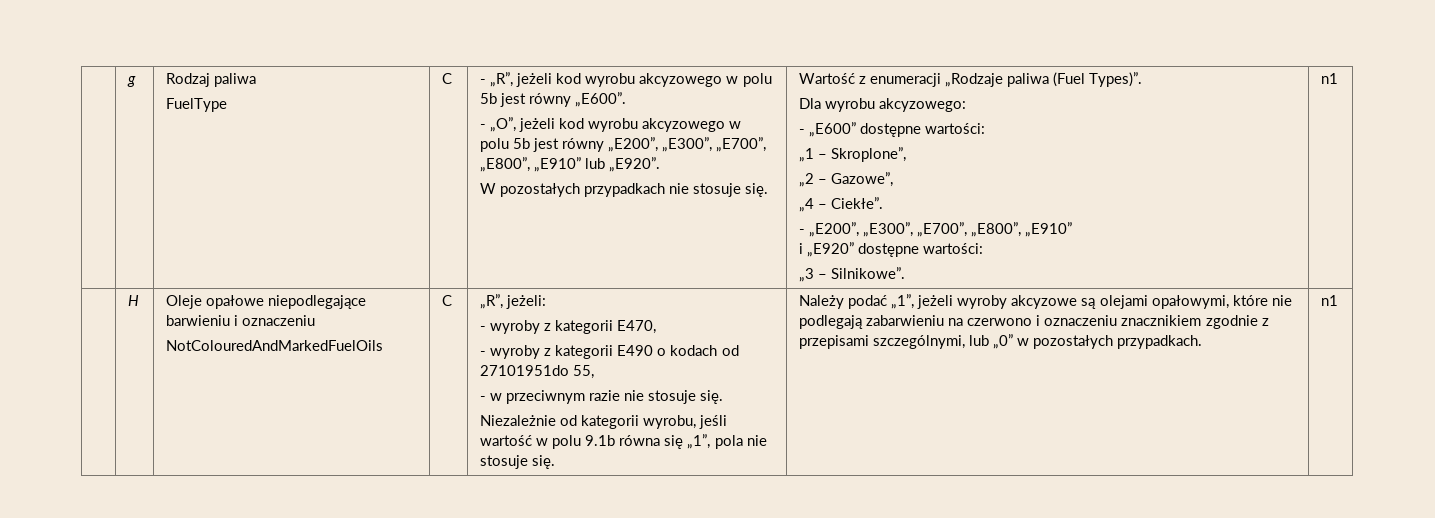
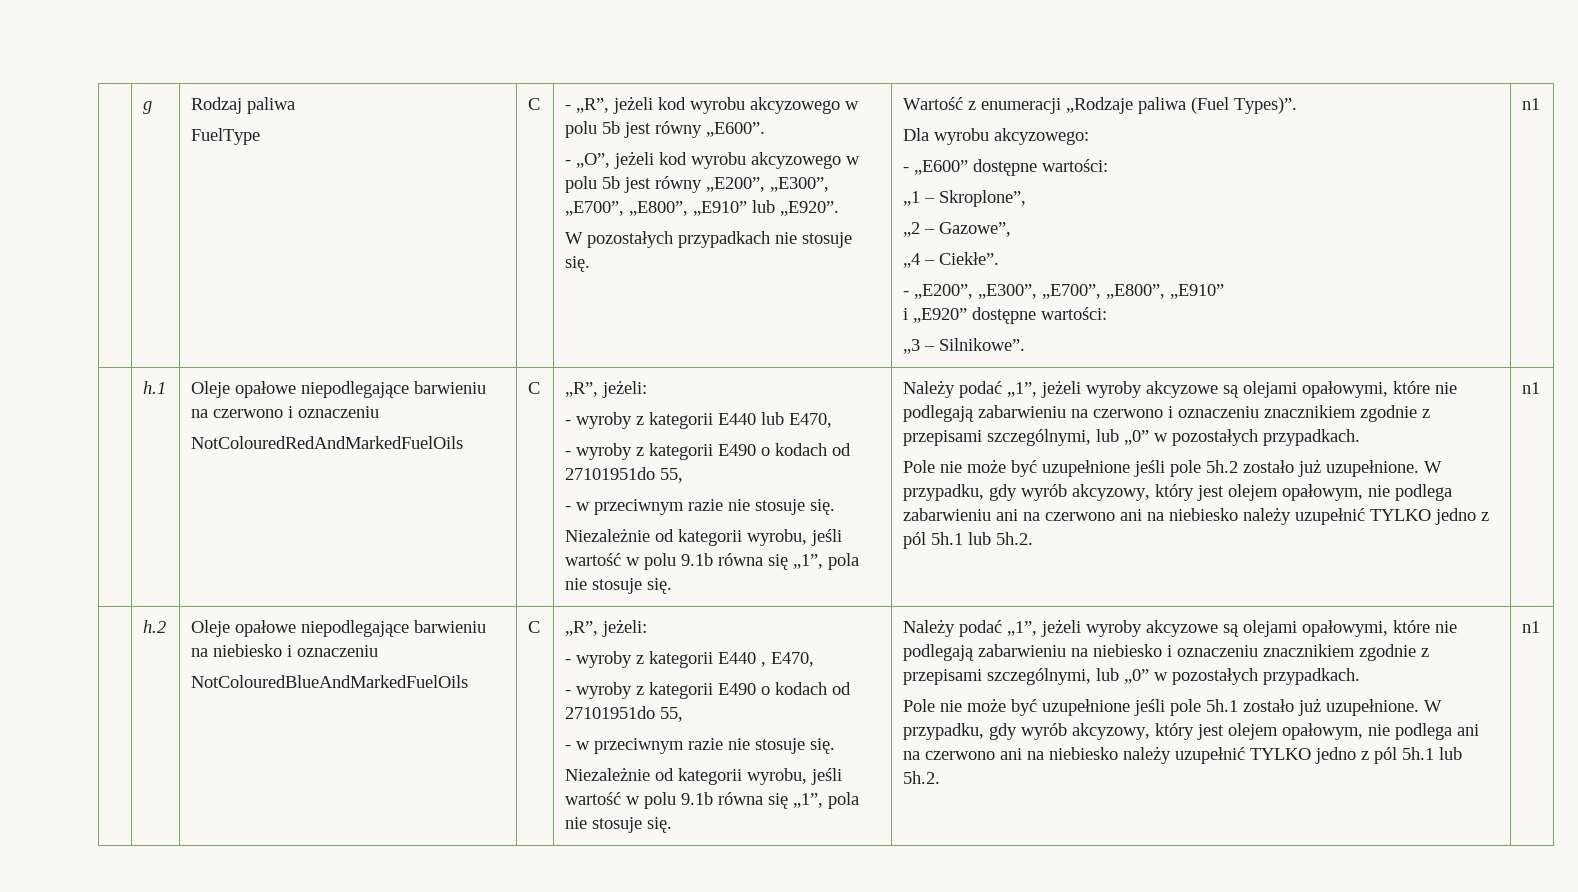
[128,295,140,306] [166,295,367,309] [166,315,316,326] [166,340,384,351] [442,295,453,306] [480,294,547,309] [480,320,614,334] H | Oleje opałowe niepodlegające barwieniu i oznaczeniu // NotColouredAndMarkedFuelOils | C | „R”, jeżeli: // - wyroby z kategorii -> [142,381,166,394] [190,381,486,398] [190,406,379,418] [190,436,463,449] [527,382,540,394] [564,380,647,398] [564,412,784,429] h.1 | Oleje opałowe niepodlegające barwieniu na czerwono i oznaczeniu // NotColouredRedAndMarkedFuelOils | C | „R”, jeżeli: // - wyroby z kategorii E440 lub
(1203, 342) none -> [902,459,1442,477] [902,484,1452,501] [902,507,1489,525] [902,532,1033,549] [1521,382,1540,394] [142,620,166,633] [190,620,486,637] [190,644,378,657] [190,675,468,688] [527,621,540,633] [564,619,647,637] [564,651,814,668] [564,682,851,699] [564,706,683,722] [564,738,835,754] [564,767,842,785] [564,792,859,809] [564,817,672,833] [902,619,1457,637] [902,644,1429,661] [902,668,1360,685] [902,698,1442,716] [902,723,1479,740] [902,746,1462,764] [902,771,940,784] // Pole nie może być uzupełnione jeśli pole 5h.2 zostało już uzupełnione. W przypadku, gdy wyrób akcyzowy, który jest olejem opałowym, nie podlega zabarwieniu ani na czerwono ani na niebiesko należy uzupełnić TYLKO jedno z pól 5h.1 lub 5h.2. | n1 // | h.2 | Oleje opałowe niepodlegające barwieniu na niebiesko i oznaczeniu // NotColouredBlueAndMarkedFuelOils | C | „R”, jeżeli: // - wyroby z kategorii E440 , E470, // - wyroby z kategorii E490 o kodach od 27101951do 55, // - w przeciwnym razie nie stosuje się. // Niezależnie od kategorii wyrobu, jeśli wartość w polu 9.1b równa się „1”, pola nie stosuje się. | Należy podać „1”, jeżeli wyroby akcyzowe są olejami opałowymi, które nie podlegają zabarwieniu na niebiesko i oznaczeniu znacznikiem zgodnie z przepisami szczególnymi, lub „0” w pozostałych przypadkach. // Pole nie może być uzupełnione jeśli pole 5h.1 zostało już uzupełnione. W przypadku, gdy wyrób akcyzowy, który jest olejem opałowym, nie podlega ani na czerwono ani na niebiesko należy uzupełnić TYLKO jedno z pól 5h.1 lub 5h.2.

